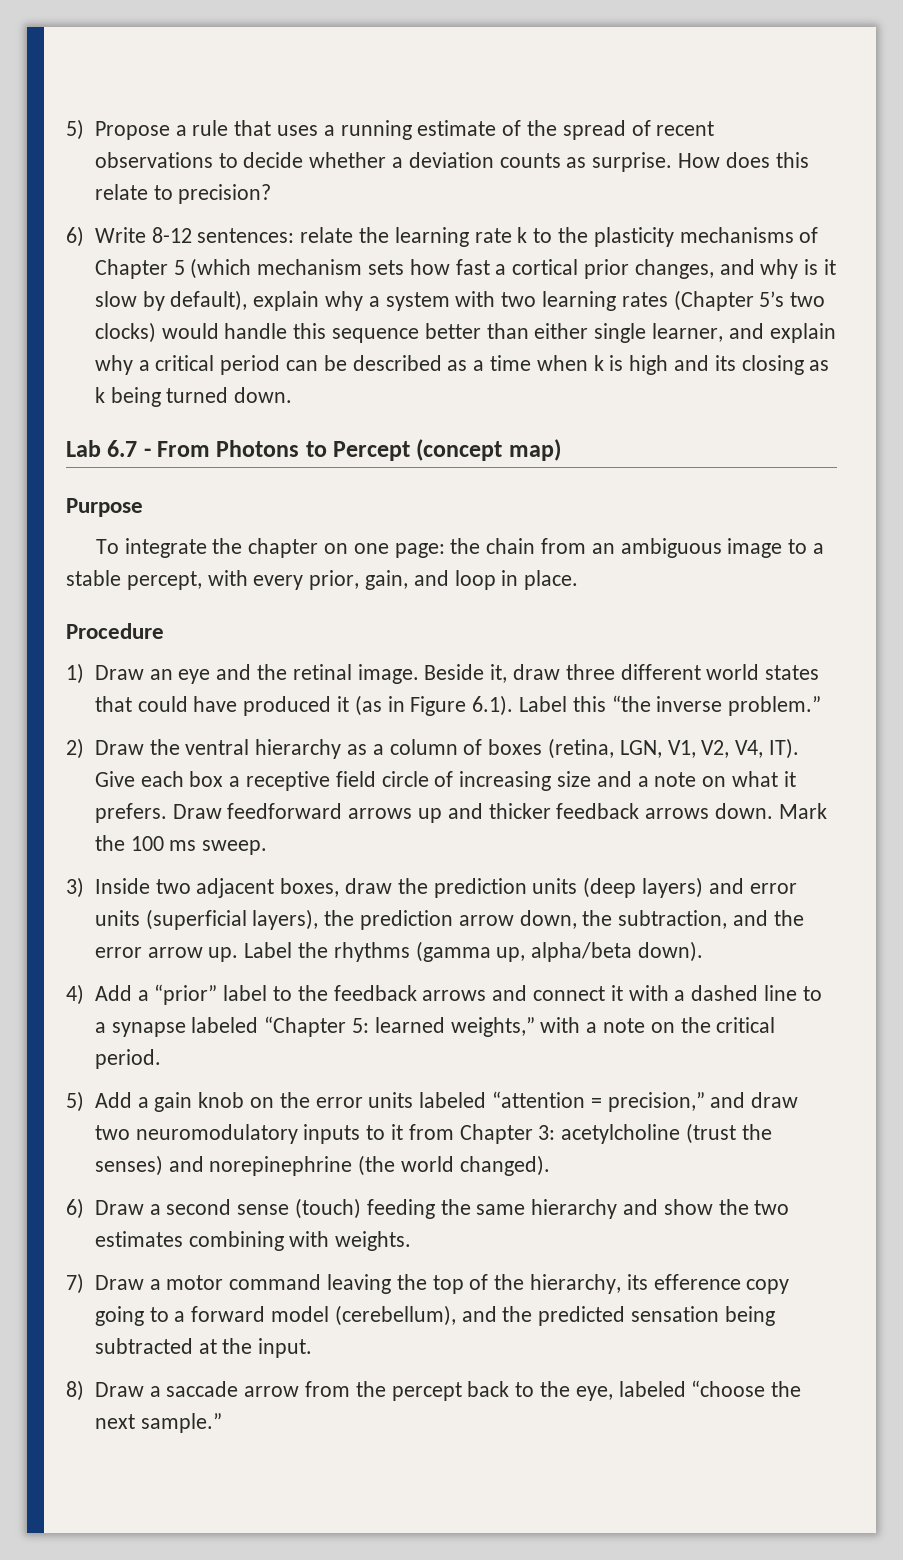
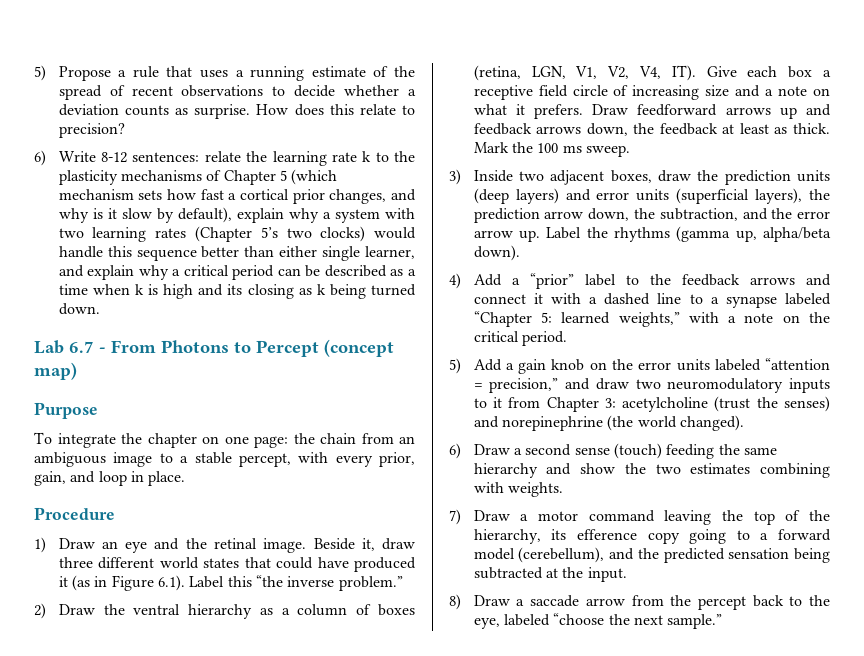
[488,803,773,819] thicker feedback arrows down. -> [473,123,830,136] feedback arrows down, the feedback at least as thick.

